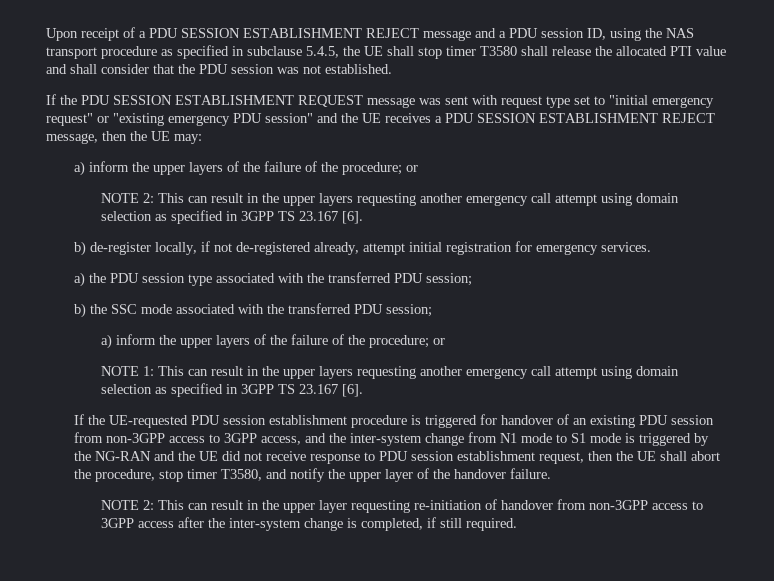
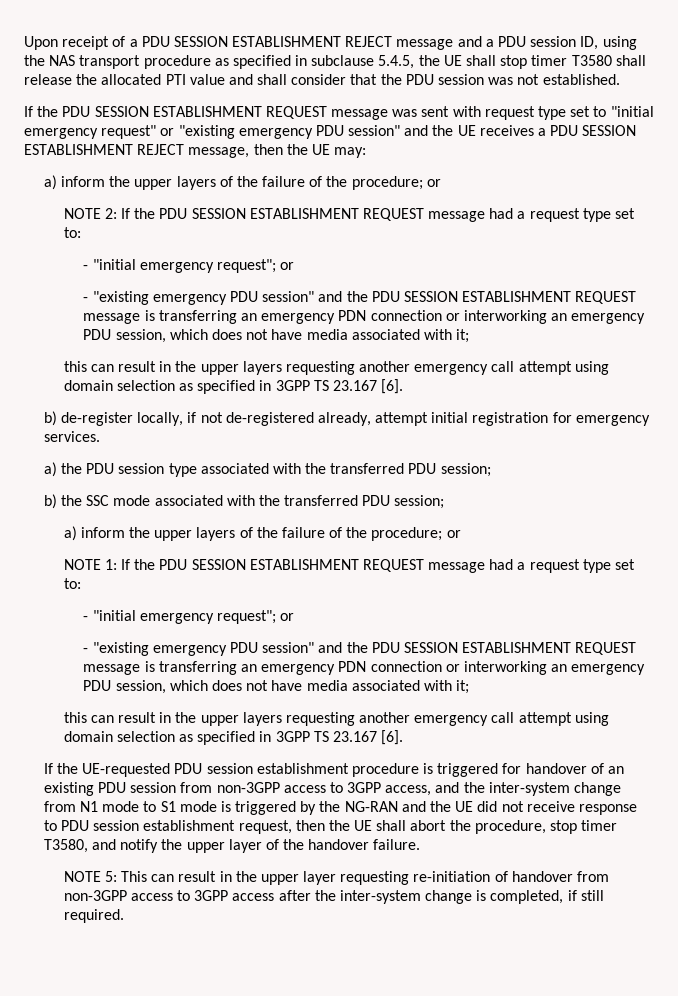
[158,193,185,203] This -> [120,208,636,222] [63,227,81,238] [83,259,295,273] [83,291,637,305] [83,310,646,324] [83,329,470,343] [63,361,87,372] If the PDU SESSION ESTABLISHMENT REQUEST message had a request type set to: // - "initial emergency request"; or // - "existing emergency PDU session" and the PDU SESSION ESTABLISHMENT REQUEST message is transferring an emergency PDN connection or interworking an emergency PDU session, which does not have media associated with it; // this
[158,366,185,376] This -> [120,559,636,573] [63,578,81,589] [83,610,295,624] [83,642,637,656] [83,661,646,675] [83,680,470,694] [63,712,87,723] If the PDU SESSION ESTABLISHMENT REQUEST message had a request type set to: // - "initial emergency request"; or // - "existing emergency PDU session" and the PDU SESSION ESTABLISHMENT REQUEST message is transferring an emergency PDN connection or interworking an emergency PDU session, which does not have media associated with it; // this
[143,500,155,510] 2: -> [104,871,117,882] 5:

